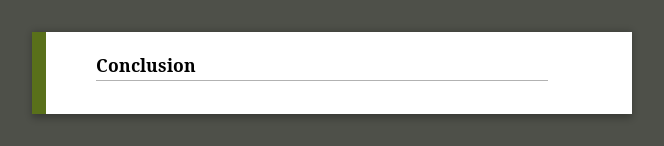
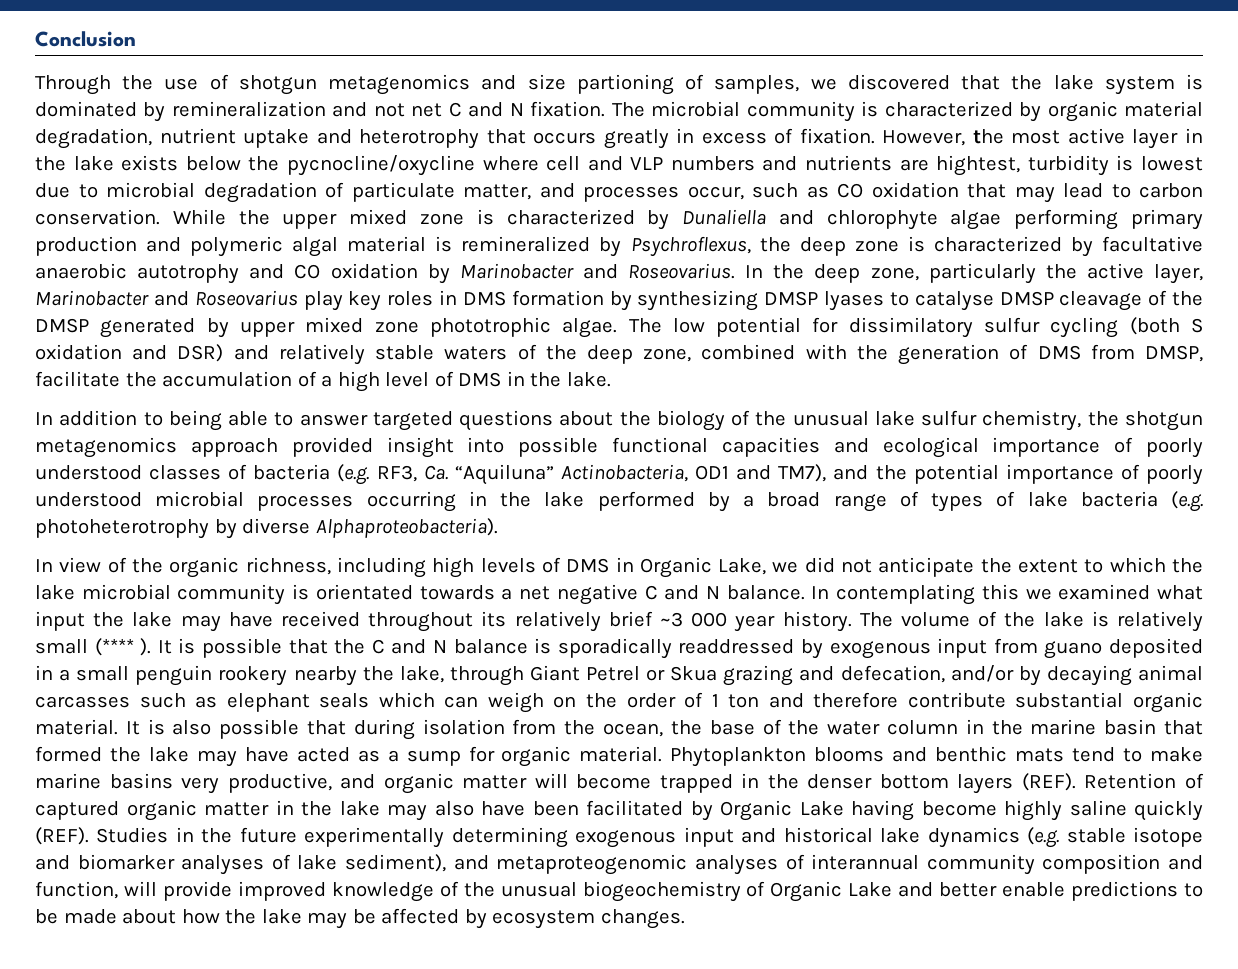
(196, 65) none -> [35,74,1204,95] [35,101,1204,122] [35,128,1203,149] [35,155,1203,176] [35,182,1203,203] [35,209,1204,230] [35,236,1204,257] [35,263,1203,284] [35,290,1203,311] [35,317,1203,338] [35,344,1203,365] [35,371,611,392] [35,410,1204,431] [35,437,1203,458] [35,464,1203,485] [35,491,1204,512] [35,518,498,539] [35,557,1204,578] [35,584,1203,605] [35,611,1204,632] [35,638,1203,659] [35,665,1203,686] [35,692,1203,713] [35,719,1204,740] [35,746,1204,767] [35,773,1204,794] [35,800,1203,821] [35,827,1204,848] [35,854,1204,875] [35,881,1203,902] [35,908,685,929] // Through the use of shotgun metagenomics and size partioning of samples, we discovered that the lake system is dominated by remineralization and not net C and N fixation. The microbial community is characterized by organic material degradation, nutrient uptake and heterotrophy that occurs greatly in excess of fixation. However, the most active layer in the lake exists below the pycnocline/oxycline where cell and VLP numbers and nutrients are hightest, turbidity is lowest due to microbial degradation of particulate matter, and processes occur, such as CO oxidation that may lead to carbon conservation. While the upper mixed zone is characterized by Dunaliella and chlorophyte algae performing primary production and polymeric algal material is remineralized by Psychroflexus, the deep zone is characterized by facultative anaerobic autotrophy and CO oxidation by Marinobacter and Roseovarius. In the deep zone, particularly the active layer, Marinobacter and Roseovarius play key roles in DMS formation by synthesizing DMSP lyases to catalyse DMSP cleavage of the DMSP generated by upper mixed zone phototrophic algae. The low potential for dissimilatory sulfur cycling (both S oxidation and DSR) and relatively stable waters of the deep zone, combined with the generation of DMS from DMSP, facilitate the accumulation of a high level of DMS in the lake. // In addition to being able to answer targeted questions about the biology of the unusual lake sulfur chemistry, the shotgun metagenomics approach provided insight into possible functional capacities and ecological importance of poorly understood classes of bacteria (e.g. RF3, Ca. “Aquiluna” Actinobacteria, OD1 and TM7), and the potential importance of poorly understood microbial processes occurring in the lake performed by a broad range of types of lake bacteria (e.g. photoheterotrophy by diverse Alphaproteobacteria). // In view of the organic richness, including high levels of DMS in Organic Lake, we did not anticipate the extent to which the lake microbial community is orientated towards a net negative C and N balance. In contemplating this we examined what input the lake may have received throughout its relatively brief ~3 000 year history. The volume of the lake is relatively small (**** ). It is possible that the C and N balance is sporadically readdressed by exogenous input from guano deposited in a small penguin rookery nearby the lake, through Giant Petrel or Skua grazing and defecation, and/or by decaying animal carcasses such as elephant seals which can weigh on the order of 1 ton and therefore contribute substantial organic material. It is also possible that during isolation from the ocean, the base of the water column in the marine basin that formed the lake may have acted as a sump for organic material. Phytoplankton blooms and benthic mats tend to make marine basins very productive, and organic matter will become trapped in the denser bottom layers (REF). Retention of captured organic matter in the lake may also have been facilitated by Organic Lake having become highly saline quickly (REF). Studies in the future experimentally determining exogenous input and historical lake dynamics (e.g. stable isotope and biomarker analyses of lake sediment), and metaproteogenomic analyses of interannual community composition and function, will provide improved knowledge of the unusual biogeochemistry of Organic Lake and better enable predictions to be made about how the lake may be affected by ecosystem changes.

